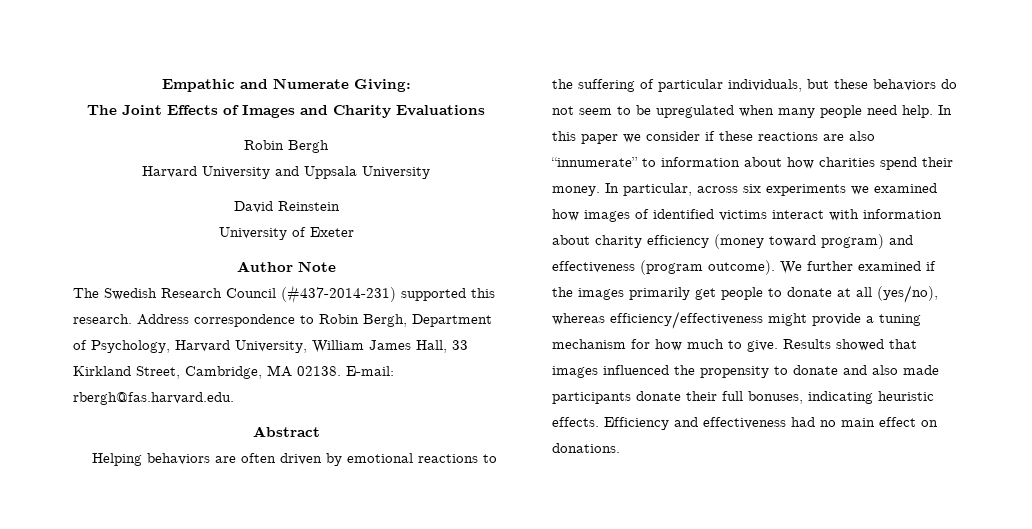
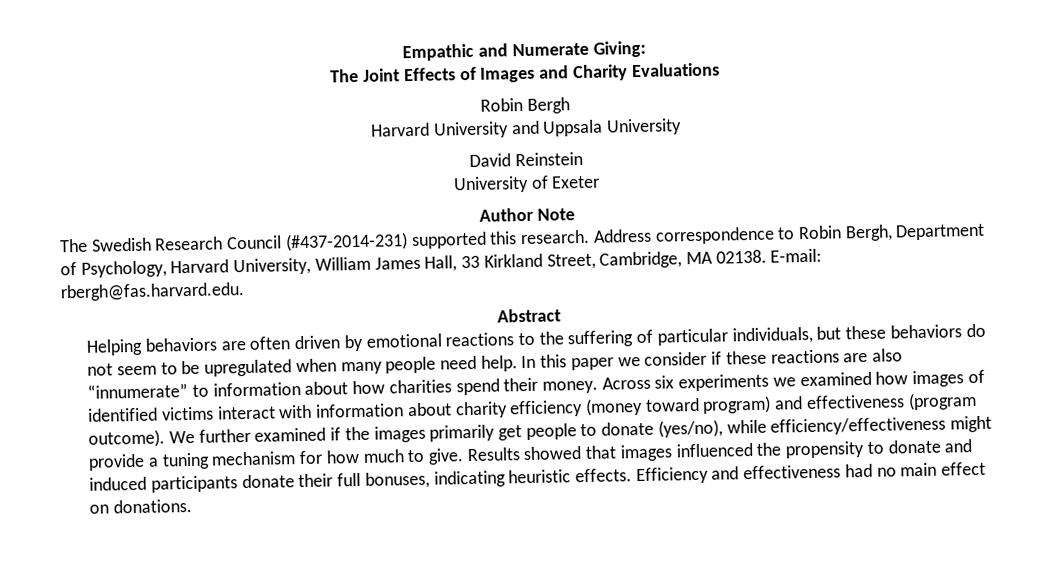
[605,183,739,196] In particular, across -> [601,376,651,390] Across
[837,285,939,303] [552,313,606,325] at all (yes/no), whereas -> [657,419,767,438] (yes/no), while
[872,365,940,375] also made -> [89,476,148,491] induced

